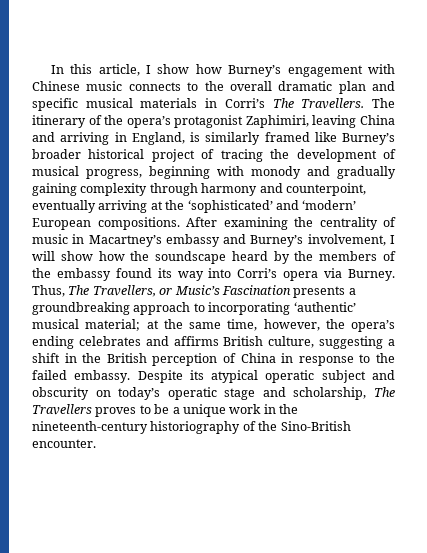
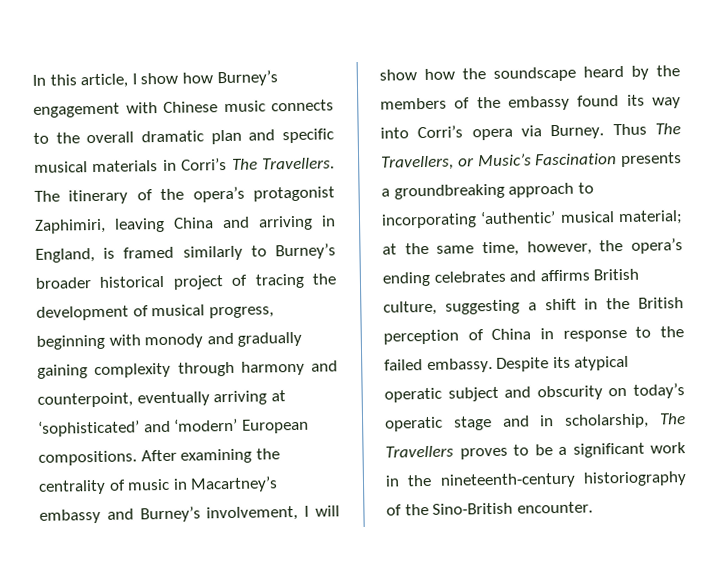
[205,132,337,145] similarly framed like -> [123,245,267,261] framed similarly to
[165,200,185,210] the -> (286, 396) none
[32,285,65,297] Thus, -> [612,123,647,136] Thus
(286, 392) none -> [539,415,555,427] in
[182,404,226,417] unique -> [572,442,645,458] significant

